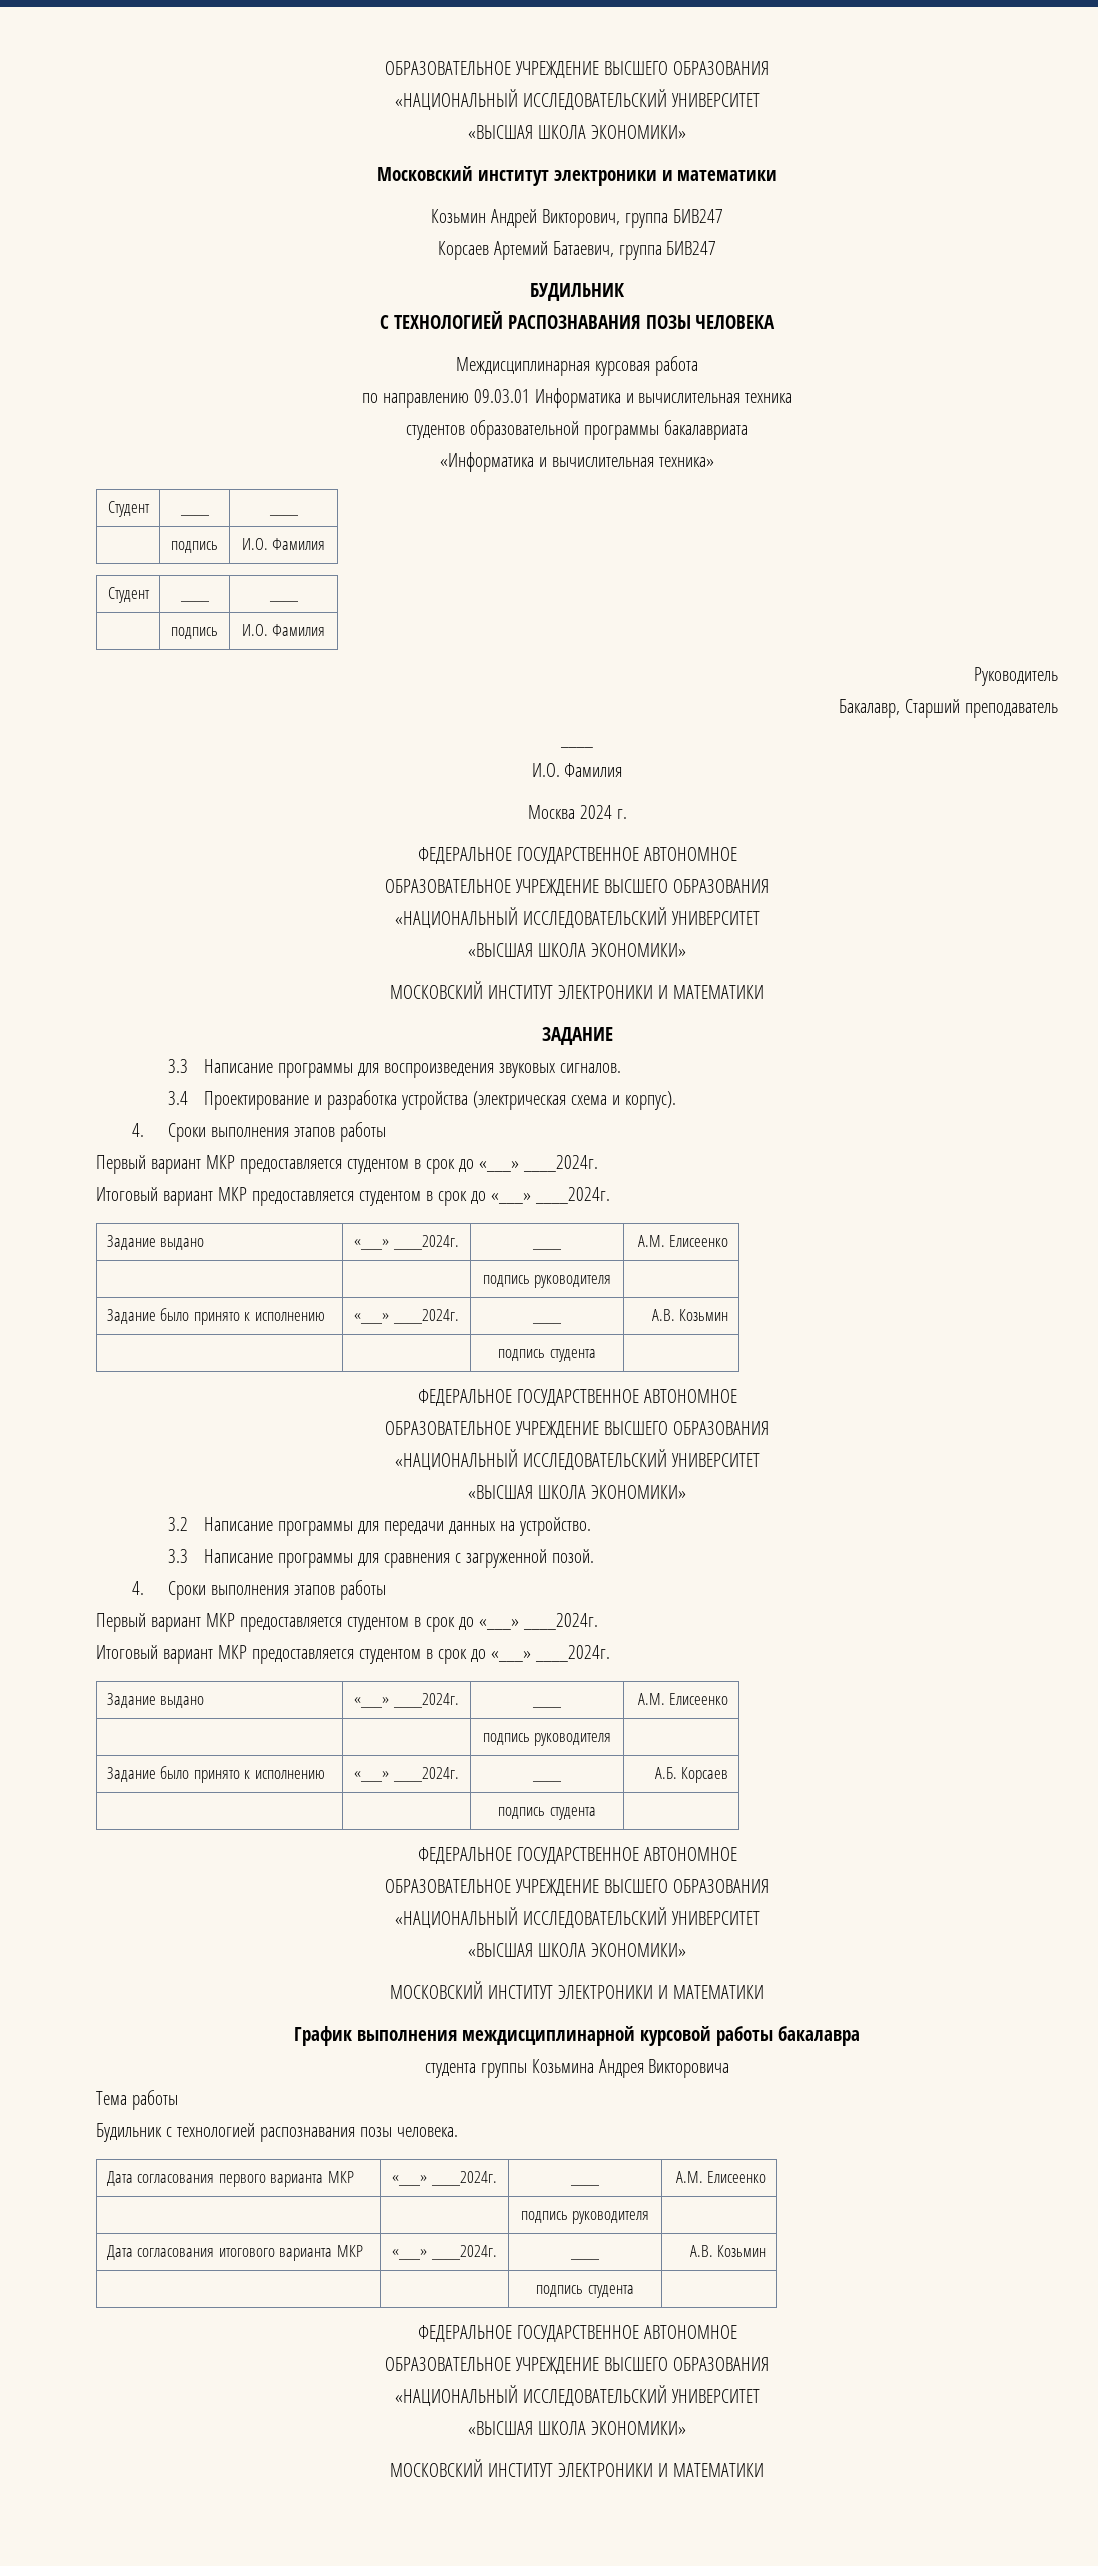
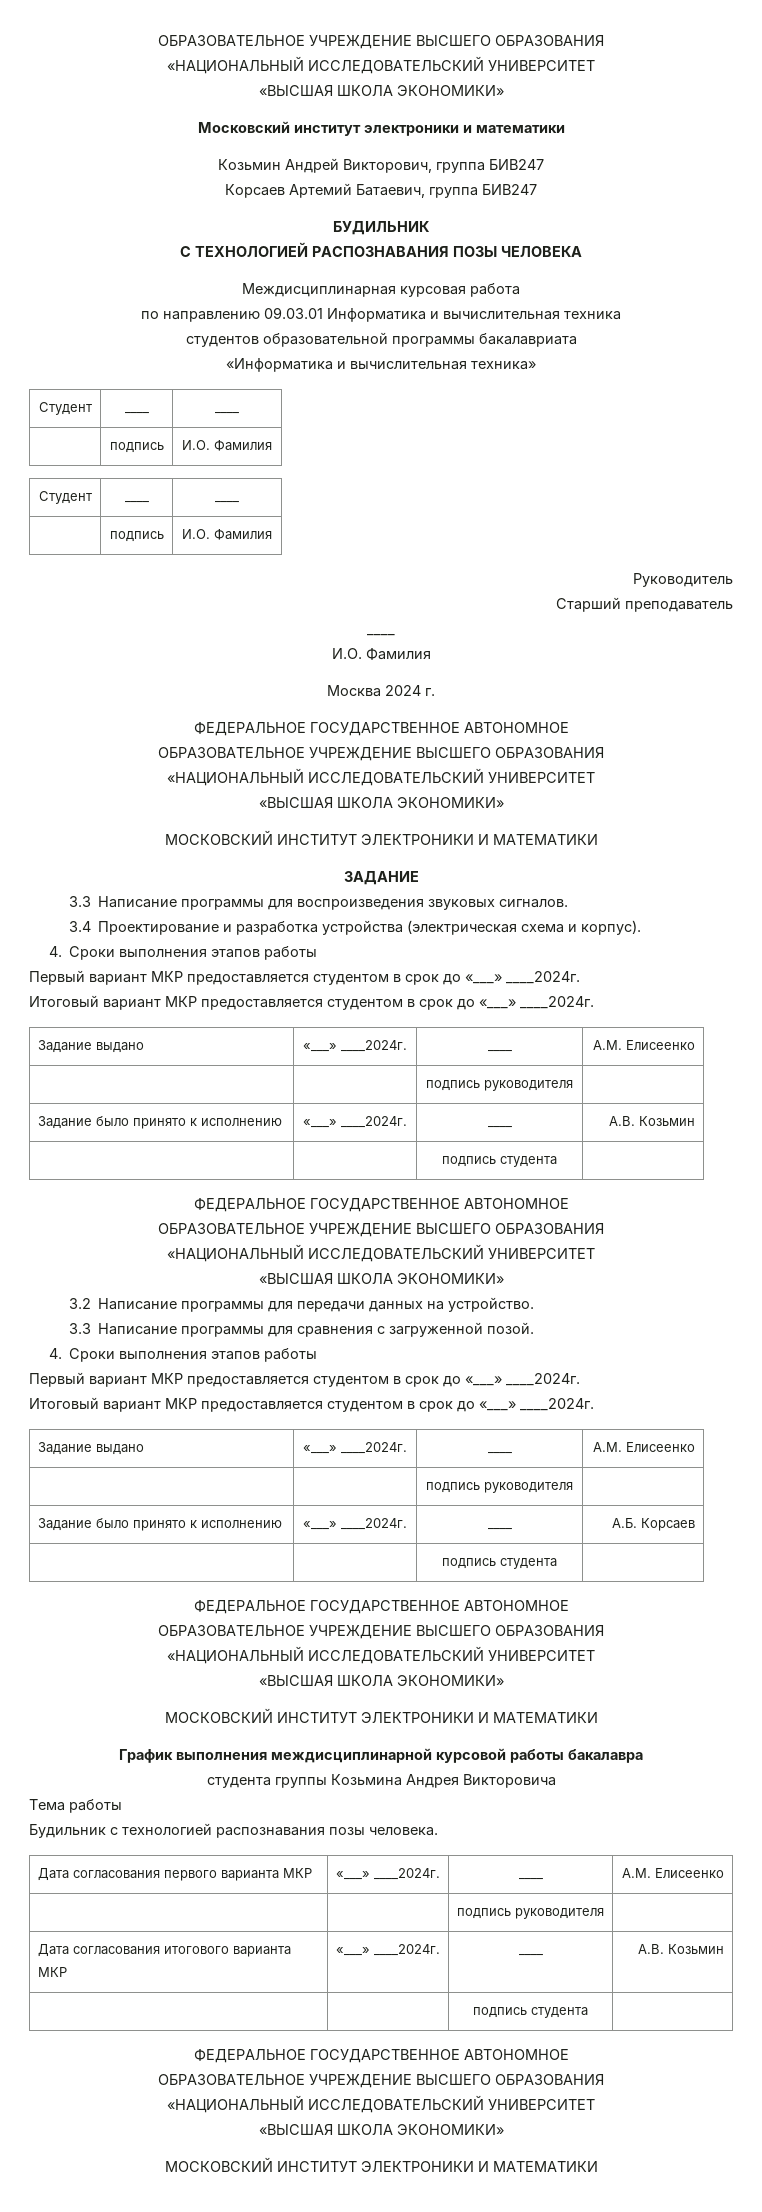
[839,699,901,718] Бакалавр, -> (733, 580) none

